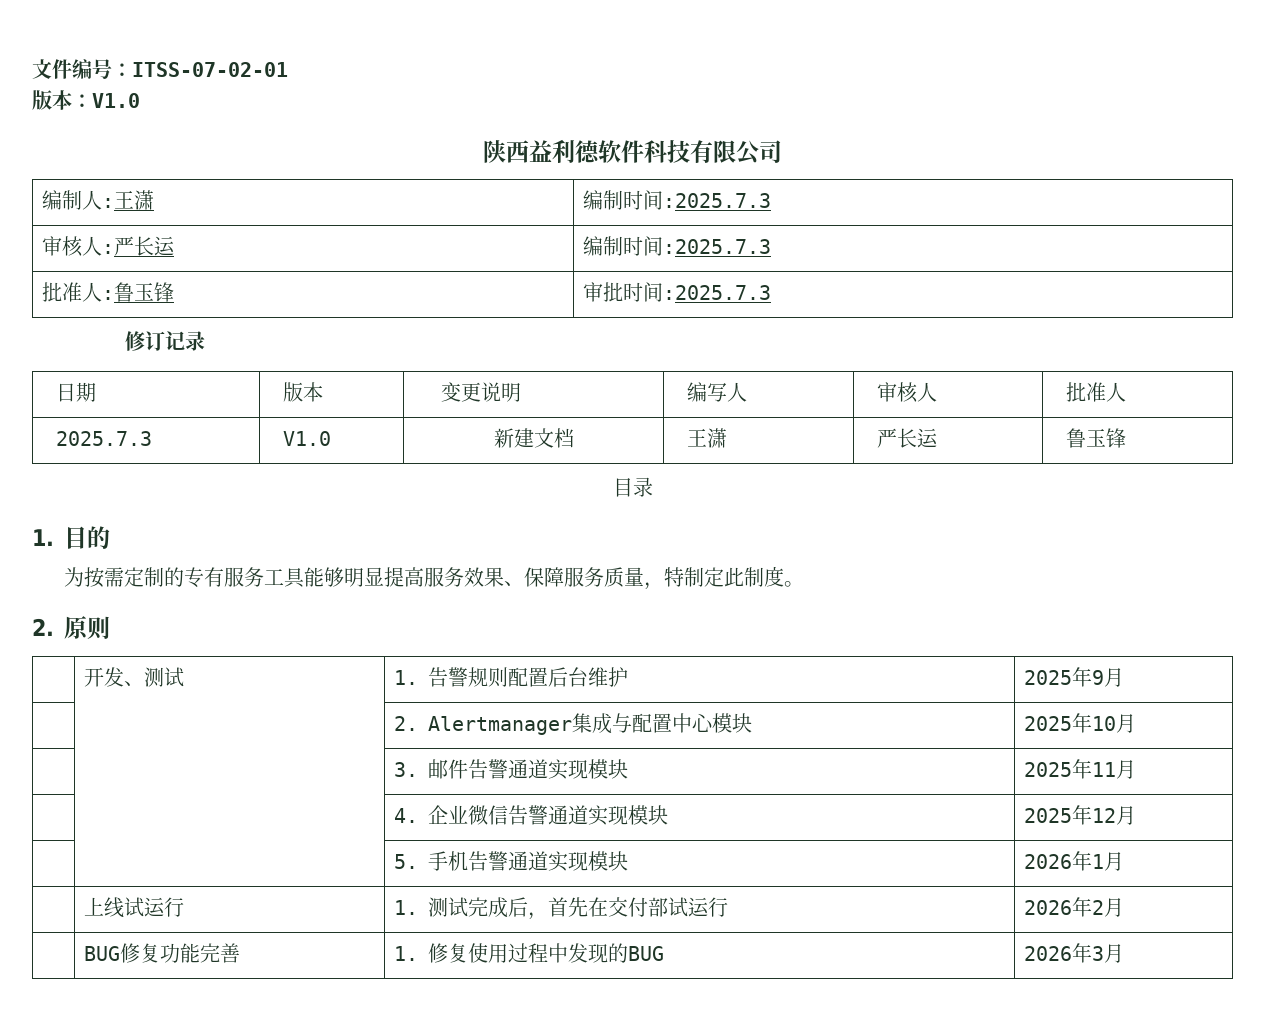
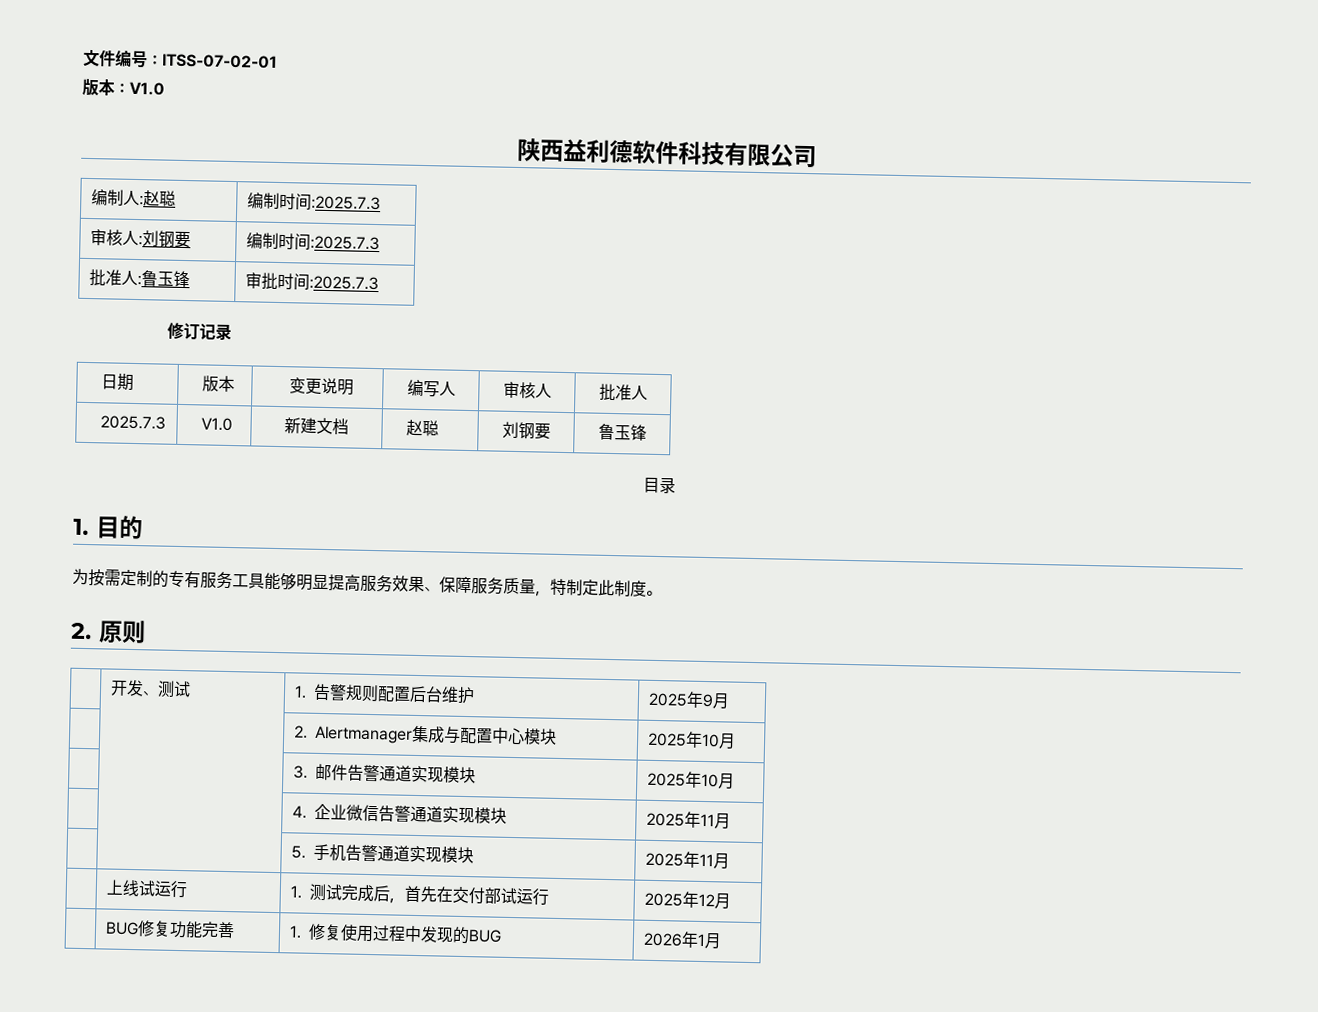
[114,190,155,210] 王潇 -> [143,190,177,207] 赵聪
[114,236,176,256] 严长运 -> [142,230,192,249] 刘钢要
[687,428,728,448] [877,428,939,448] 王潇 | 严长运 -> [405,419,439,437] [501,421,551,440] 赵聪 | 刘钢要
[1092,762,1117,777] 11 -> [701,773,720,788] 10
[1092,808,1117,823] 12 -> [700,813,716,827] 11
[1024,851,1105,871] 2026年1 -> [645,851,715,868] 2025年11
[1024,897,1105,917] 2026年2 -> [644,891,716,908] 2025年12
[1092,946,1105,961] 3 -> [697,933,707,947] 1

